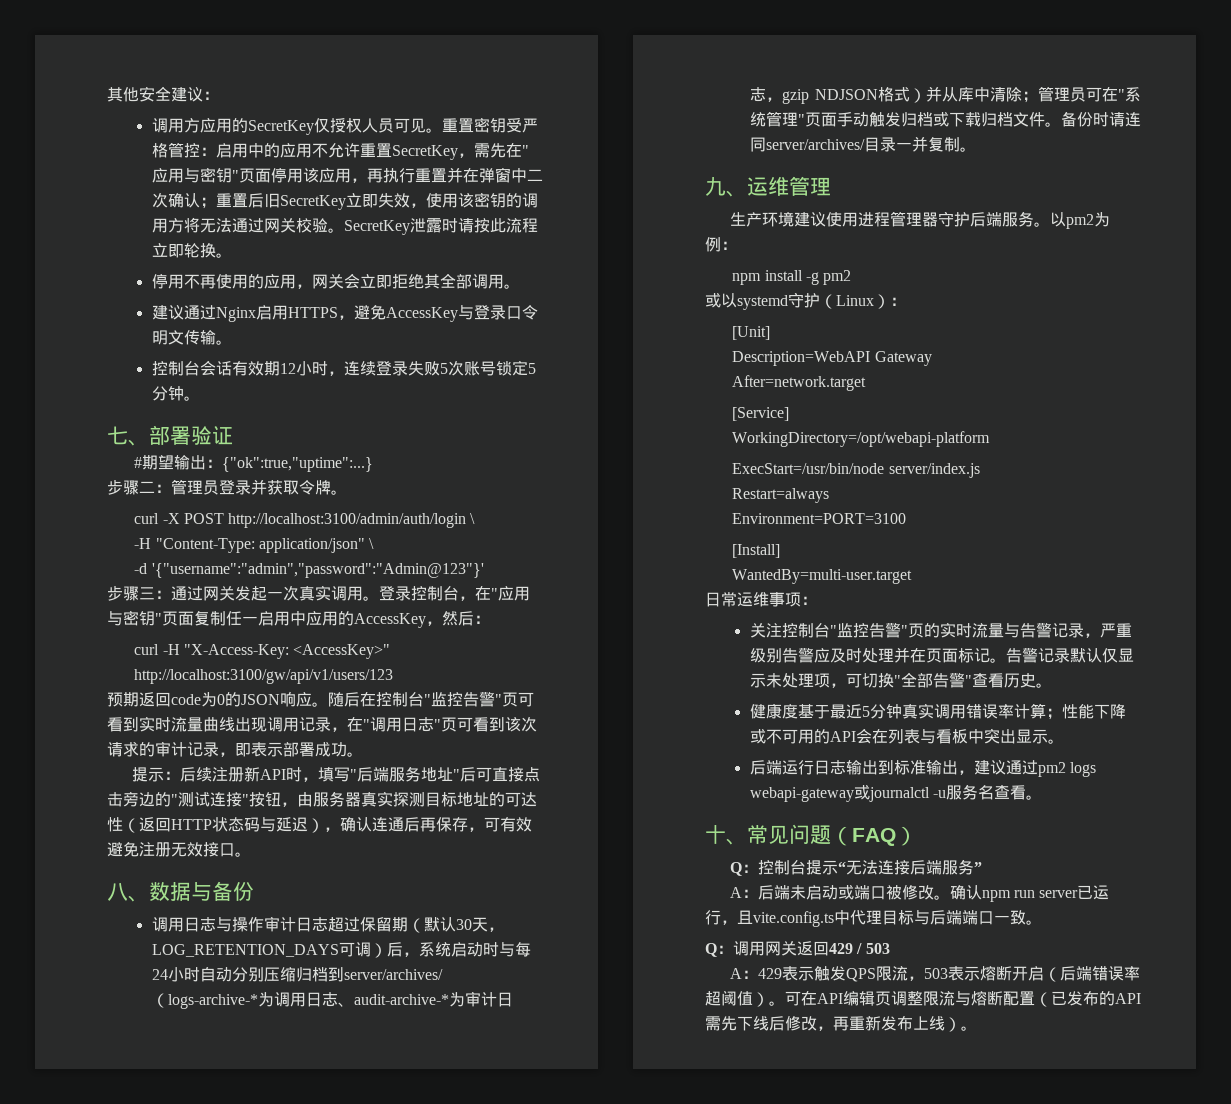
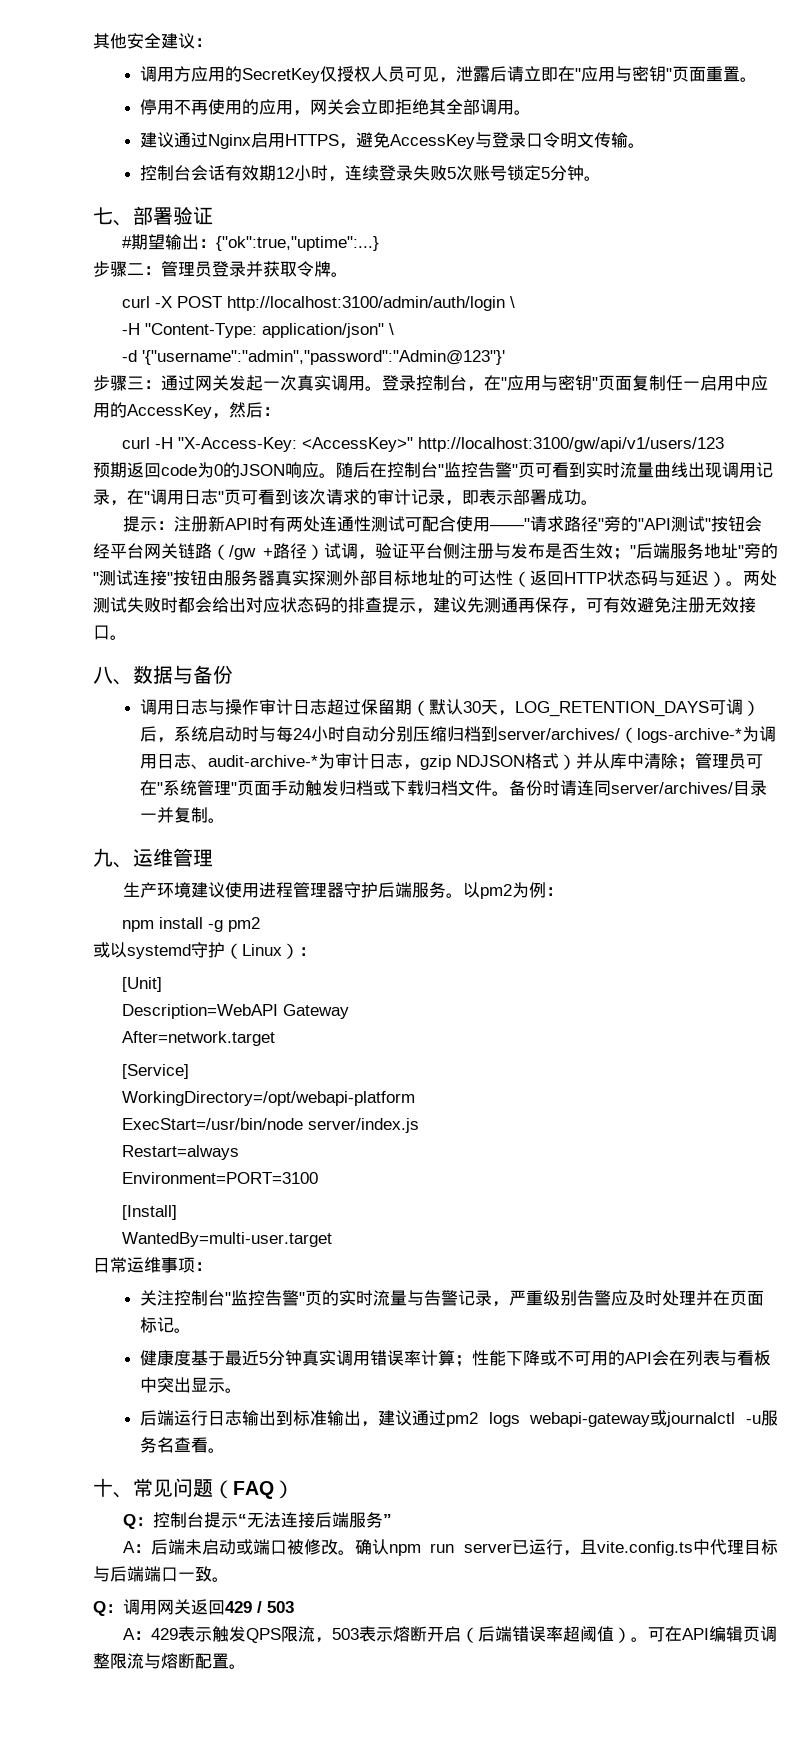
[425,117,538,133] [151,142,529,160] [151,167,543,183] [151,192,538,210] [151,217,538,235] [151,243,216,258] 。重置密钥受严格管控：启用中的应用不允许重置SecretKey，需先在"应用与密钥"页面停用该应用，再执行重置并在弹窗中二次确认；重置后旧SecretKey立即失效，使用该密钥的调用方将无法通过网关校验。SecretKey泄露时请按此流程立即轮换 -> [439,66,741,83] ，泄露后请立即在"应用与密钥"页面重置
[179,767,212,782] 后续 -> (174, 525) none
[301,767,350,782] ，填写 -> [268,516,762,532] [93,543,630,560] 有两处连通性测试可配合使用——"请求路径"旁的"API测试"按钮会经平台网关链路（/gw +路径）试调，验证平台侧注册与发布是否生效；
[459,767,540,782] [107,791,155,807] 后可直接点击旁边 -> [744,543,761,559] 旁
[281,802,297,807] ， -> (207, 578) none
(425, 799) none -> [343,570,377,586] 外部
[324,817,420,832] ，确认连通后 -> [726,570,777,586] [93,597,518,614] 。两处测试失败时都会给出对应状态码的排查提示，建议先测通
[1005,648,1134,663] [749,672,1052,688] 告警记录默认仅显示未处理项，可切换"全部告警"查看历史。 -> (192, 1330) none
[1035,990,1141,1007] [705,1015,961,1032] （已发布的API需先下线后修改，再重新发布上线） -> (229, 1661) none

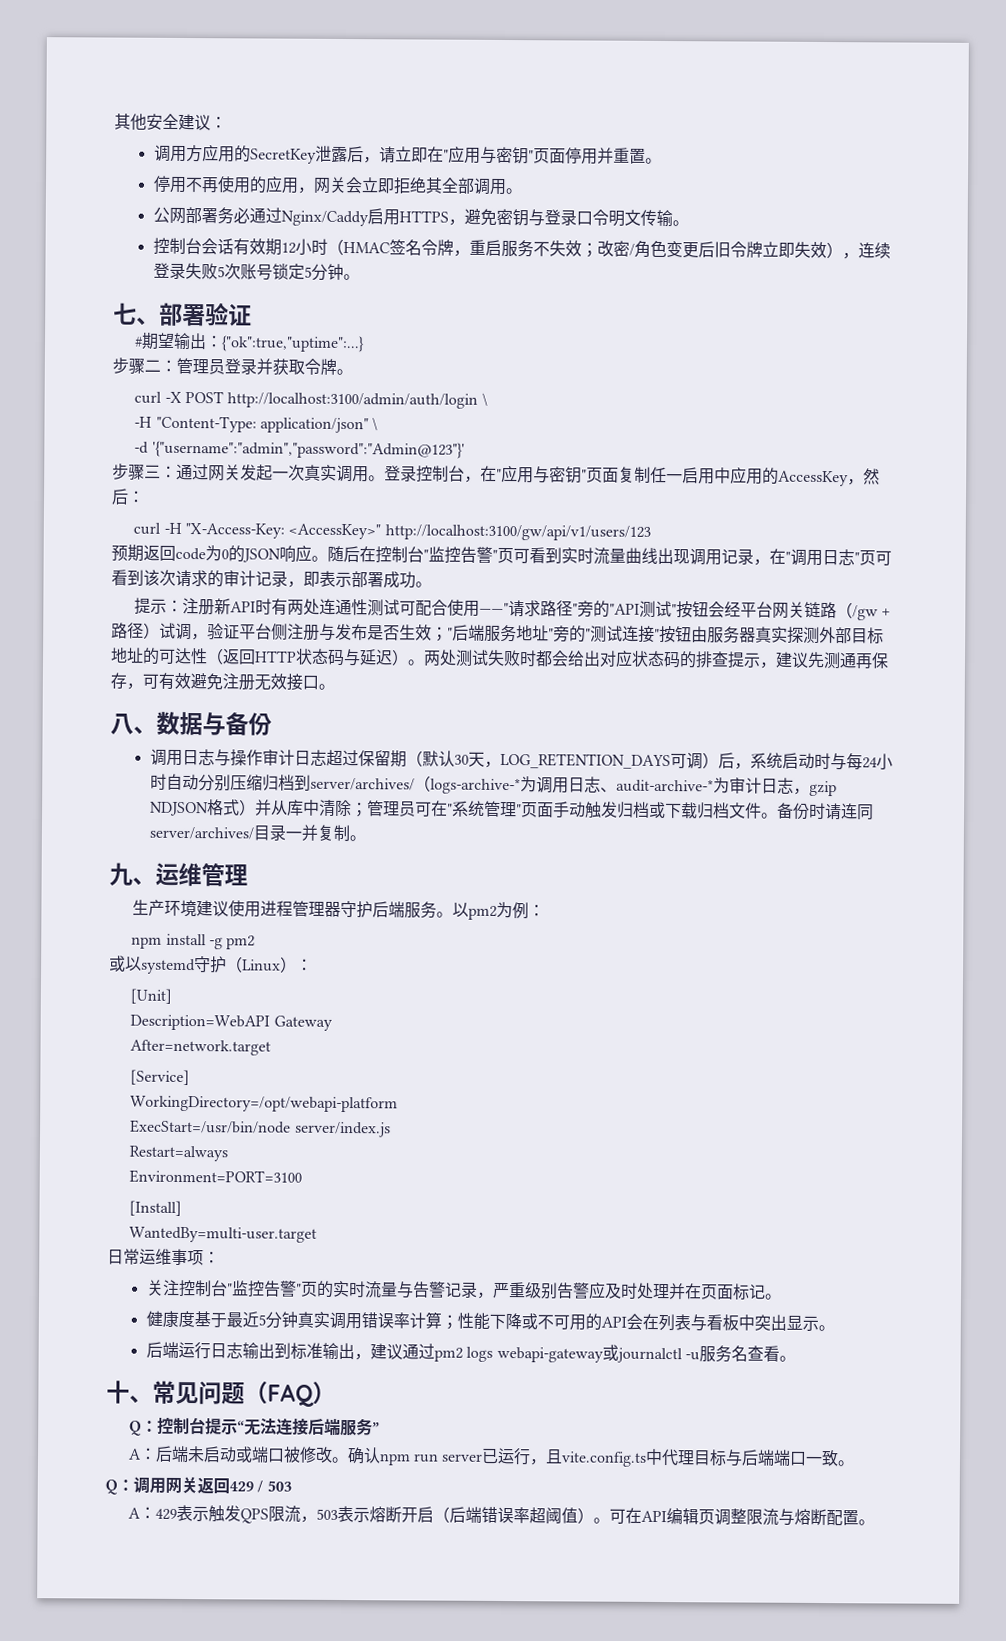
[320,66,508,83] 仅授权人员可见，泄露后 -> [314,145,380,164] 泄露后，
(707, 74) none -> [564,147,614,165] 停用并
[140,132,252,149] 建议通过Nginx -> [152,206,369,227] 公网部署务必通过Nginx/Caddy
[390,134,476,149] AccessKey -> [495,208,529,227] 密钥
(329, 173) none -> [326,238,843,259] （HMAC签名令牌，重启服务不失效；改密/角色变更后旧令牌立即失效）

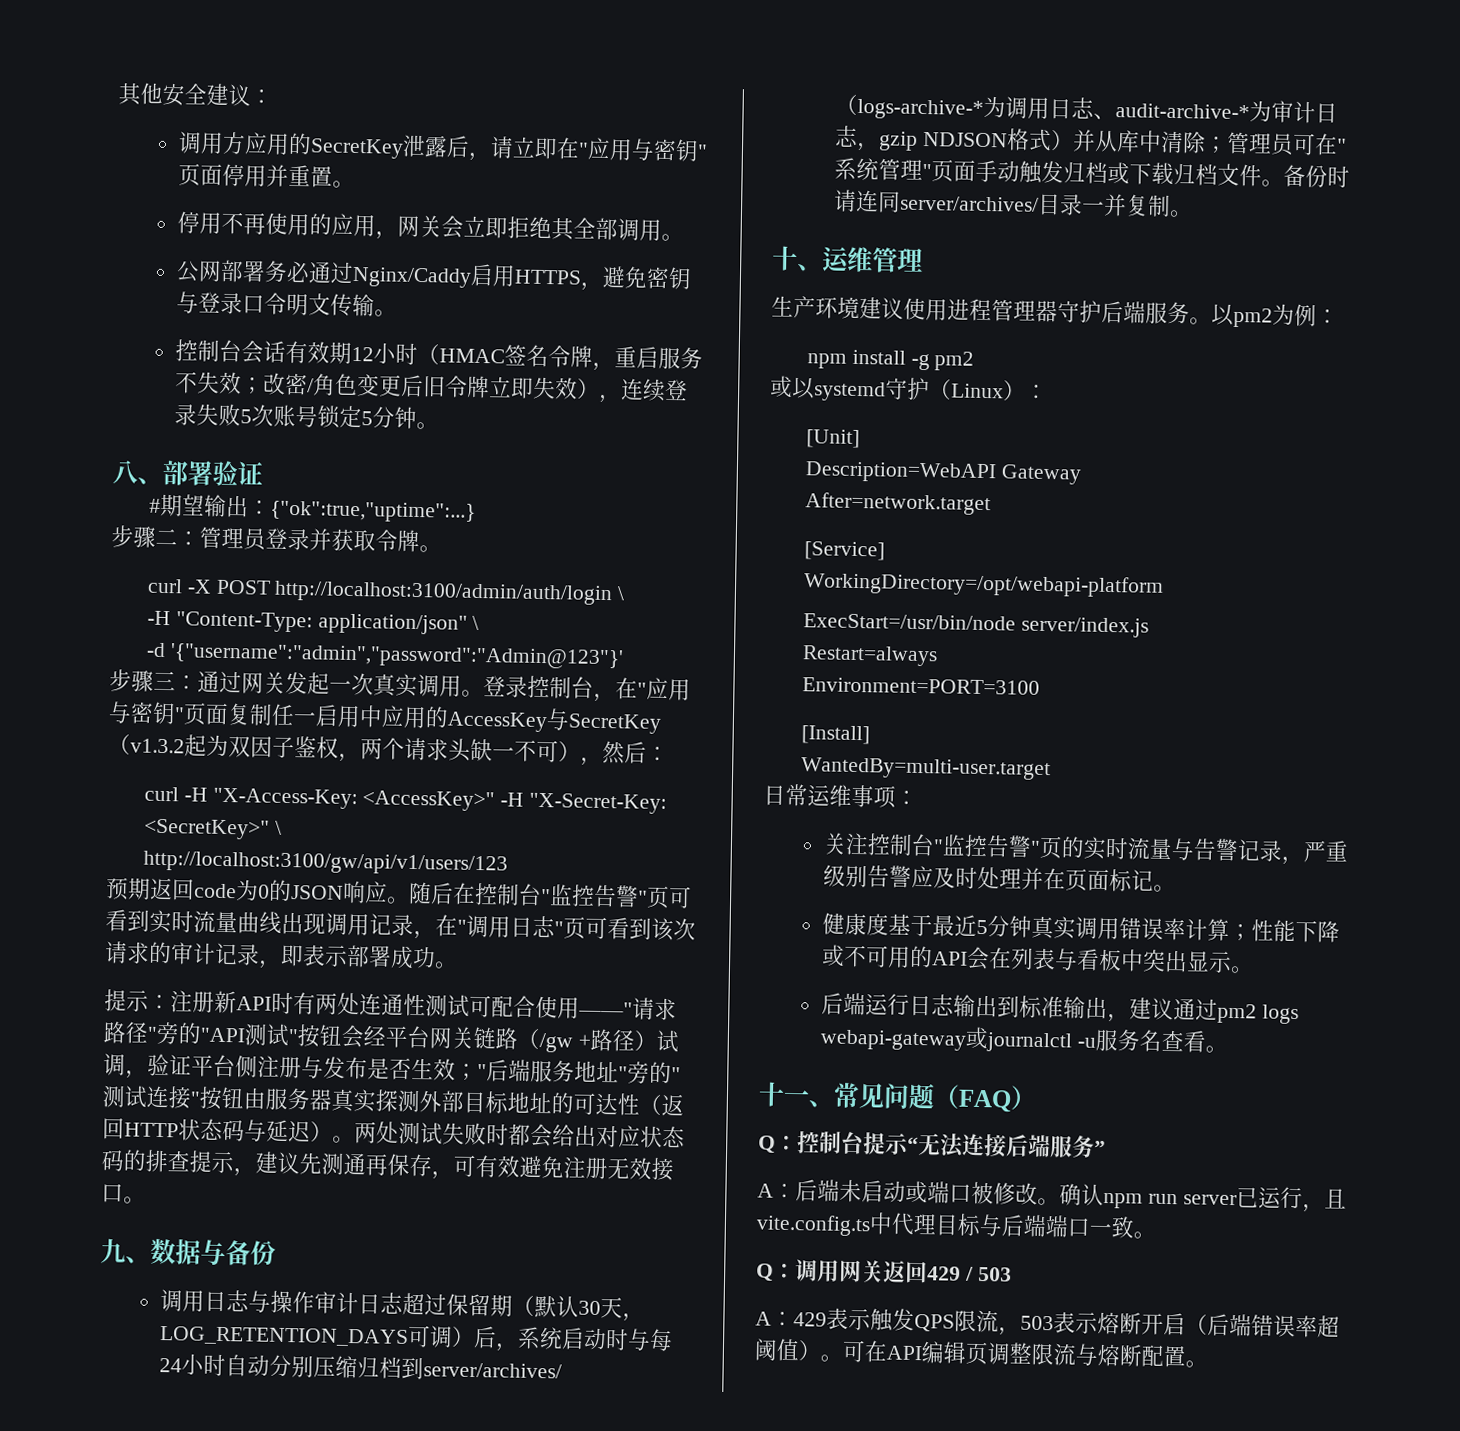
[113,302,137,325] 七 -> [112,460,138,485] 八
(849, 478) none -> [546,708,662,734] [108,734,581,763] 与SecretKey（v1.3.2起为双因子鉴权，两个请求头缺一不可）
(382, 531) none -> [500,792,668,815] [143,818,282,840] -H "X-Secret-Key: <SecretKey>" \ //
[110,713,134,735] 八 -> [100,1238,126,1264] 九
[109,862,133,886] 九 -> [772,245,798,272] 十
(130, 1392) none -> [783,1089,810,1105] 一

